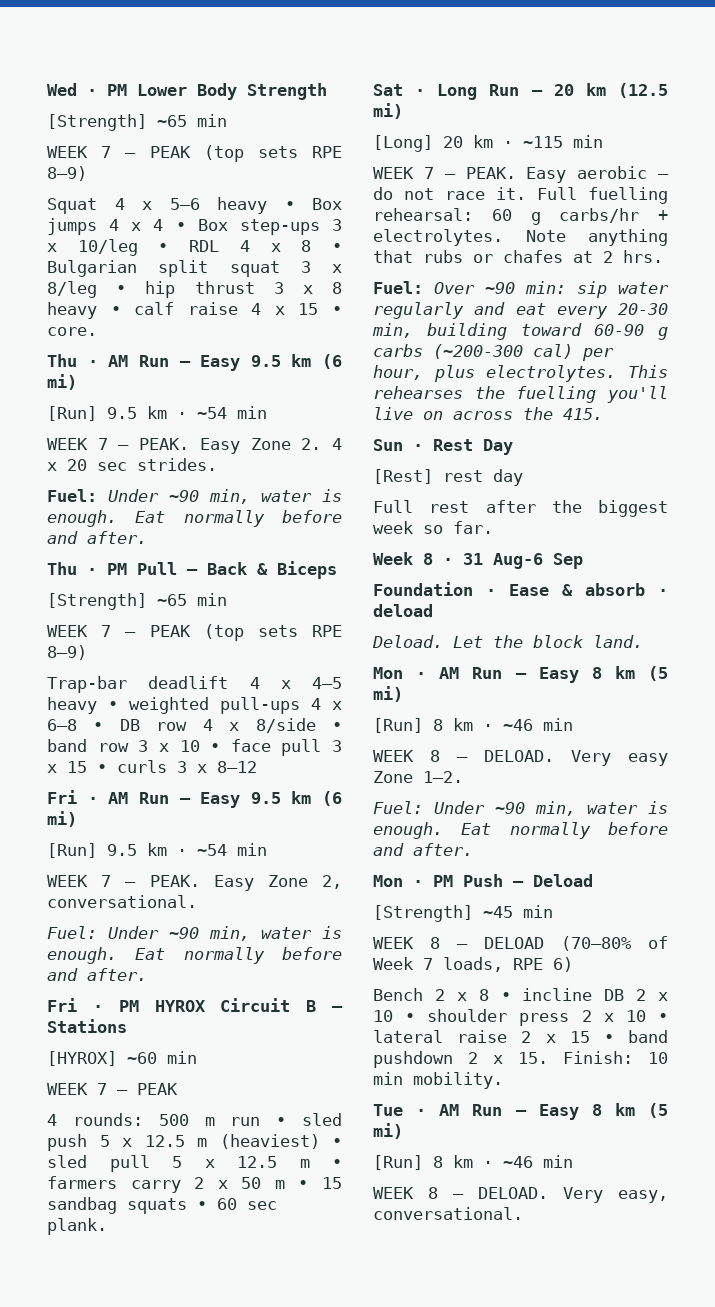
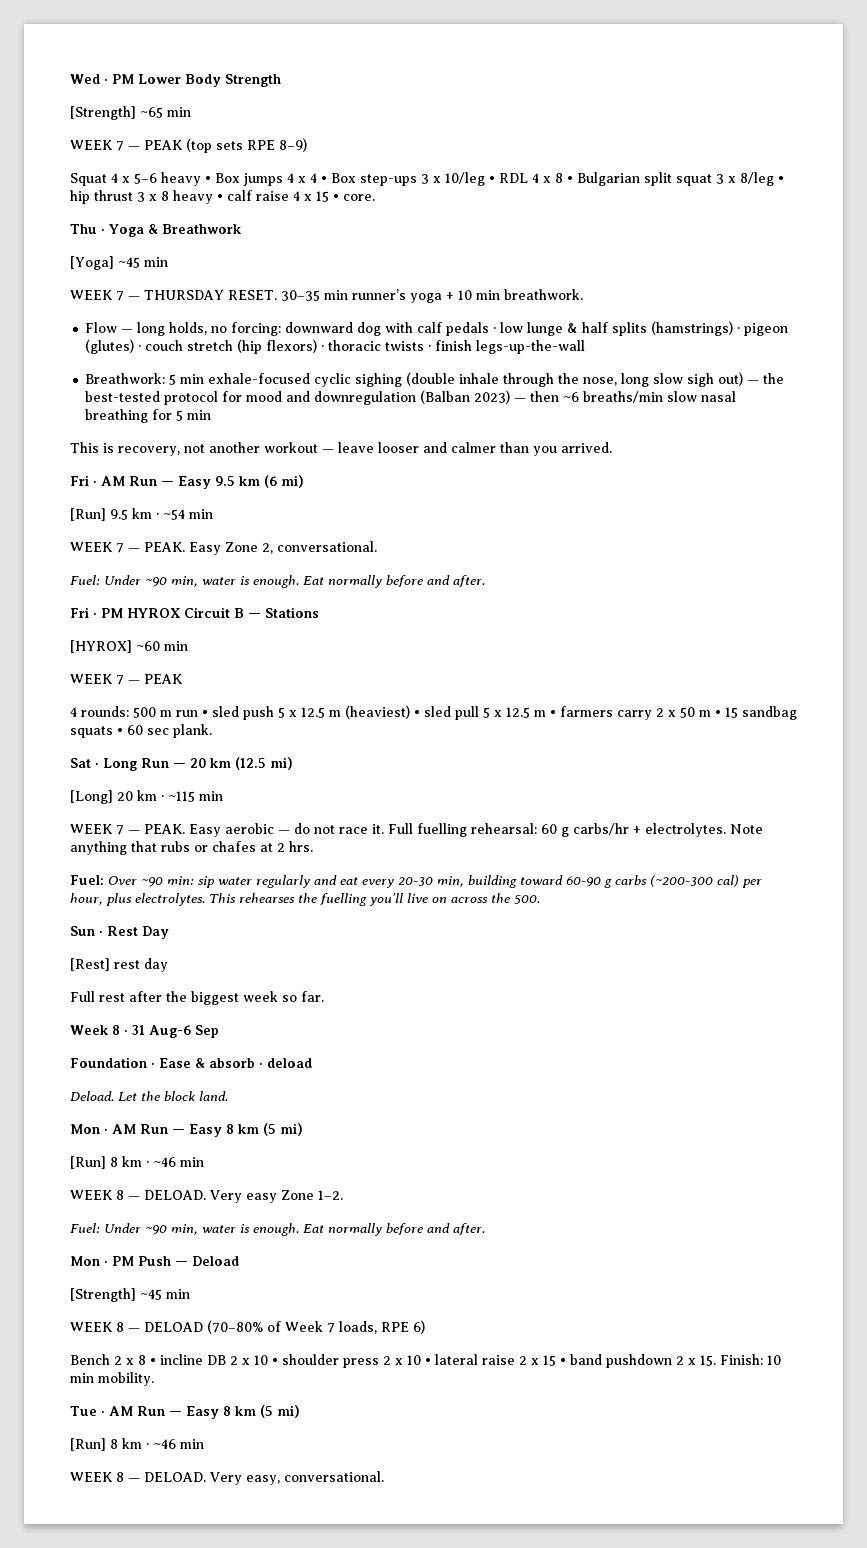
[108,354,342,371] [47,374,77,390] [47,406,267,421] [47,438,343,454] [47,458,217,471] [47,489,342,504] [47,510,342,527] [47,531,147,544] [47,561,337,579] [47,593,227,610] [47,624,342,641] [47,645,87,660] [47,676,342,693] [47,697,342,714] [47,718,343,733] [47,739,342,756] [47,760,257,773] AM Run — Easy 9.5 km (6 mi) // [Run] 9.5 km · ~54 min // WEEK 7 — PEAK. Easy Zone 2. 4 x 20 sec strides. // Fuel: Under ~90 min, water is enough. Eat normally before and after. // Thu · PM Pull — Back & Biceps // [Strength] ~65 min // WEEK 7 — PEAK (top sets RPE 8–9) // Trap-bar deadlift 4 x 4–5 heavy • weighted pull-ups 4 x 6–8 • DB row 4 x 8/side • band row 3 x 10 • face pull 3 x 15 • curls 3 x 8–12 -> [109,224,242,237] [70,256,168,270] [70,289,583,303] [85,321,789,336] [85,339,586,354] [85,372,785,387] [85,390,737,405] [85,409,212,423] [70,442,612,456] Yoga & Breathwork // [Yoga] ~45 min // WEEK 7 — THURSDAY RESET. 30–35 min runner’s yoga + 10 min breathwork. // Flow — long holds, no forcing: downward dog with calf pedals · low lunge & half splits (hamstrings) · pigeon (glutes) · couch stretch (hip flexors) · thoracic twists · finish legs-up-the-wall // Breathwork: 5 min exhale-focused cyclic sighing (double inhale through the nose, long slow sigh out) — the best-tested protocol for mood and downregulation (Balban 2023) — then ~6 breaths/min slow nasal breathing for 5 min // This is recovery, not another workout — leave looser and calmer than you arrived.
[563,408,603,420] 415. -> [514,895,540,904] 500.

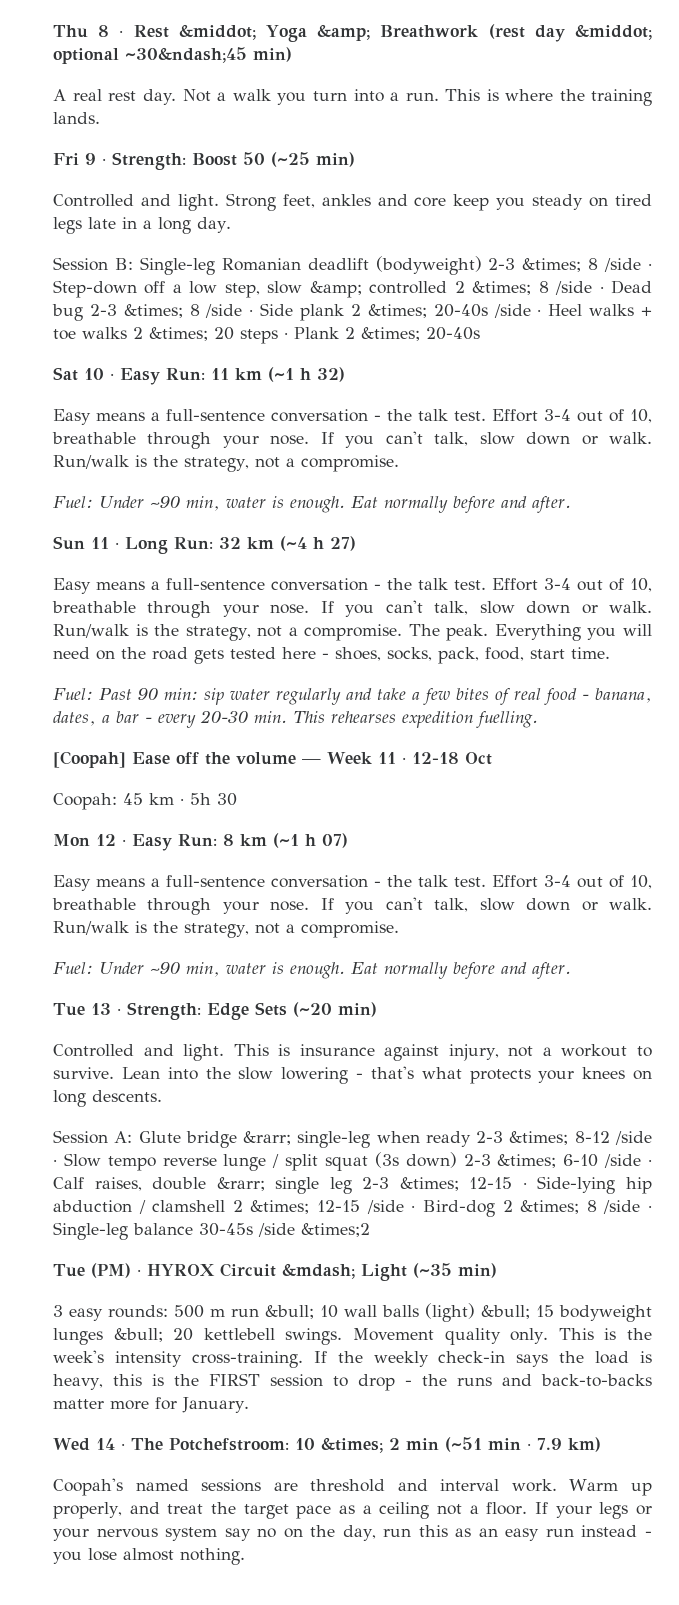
[70,74,281,87] [70,106,191,120] [70,138,307,153] [70,172,784,186] [70,190,375,204] [70,224,242,237] [70,256,168,270] [70,289,583,303] [85,321,789,336] [85,339,586,354] [85,372,785,387] [85,390,737,405] [85,409,212,423] [70,442,612,456] [70,475,304,489] [70,508,213,521] [70,541,377,555] Wed · PM Lower Body Strength // [Strength] ~65 min // WEEK 7 — PEAK (top sets RPE 8–9) // Squat 4 x 5–6 heavy • Box jumps 4 x 4 • Box step-ups 3 x 10/leg • RDL 4 x 8 • Bulgarian split squat 3 x 8/leg • hip thrust 3 x 8 heavy • calf raise 4 x 15 • core. // Thu · Yoga & Breathwork // [Yoga] ~45 min // WEEK 7 — THURSDAY RESET. 30–35 min runner’s yoga + 10 min breathwork. // Flow — long holds, no forcing: downward dog with calf pedals · low lunge & half splits (hamstrings) · pigeon (glutes) · couch stretch (hip flexors) · thoracic twists · finish legs-up-the-wall // Breathwork: 5 min exhale-focused cyclic sighing (double inhale through the nose, long slow sigh out) — the best-tested protocol for mood and downregulation (Balban 2023) — then ~6 breaths/min slow nasal breathing for 5 min // This is recovery, not another workout — leave looser and calmer than you arrived. // Fri · AM Run — Easy 9.5 km (6 mi) // [Run] 9.5 km · ~54 min // WEEK 7 — PEAK. Easy Zone 2, conversational. -> [53,24,652,42] [53,47,292,64] [53,89,652,106] [53,112,100,124] [53,152,355,170] [53,193,652,211] [53,217,231,234] [53,256,652,275] [53,280,652,298] [52,303,653,321] [53,327,480,344] [53,367,345,385] [53,409,652,425] [52,431,652,449] [53,455,399,472] Thu 8 · Rest &middot; Yoga &amp; Breathwork (rest day &middot; optional ~30&ndash;45 min) // A real rest day. Not a walk you turn into a run. This is where the training lands. // Fri 9 · Strength: Boost 50 (~25 min) // Controlled and light. Strong feet, ankles and core keep you steady on tired legs late in a long day. // Session B: Single-leg Romanian deadlift (bodyweight) 2-3 &times; 8 /side · Step-down off a low step, slow &amp; controlled 2 &times; 8 /side · Dead bug 2-3 &times; 8 /side · Side plank 2 &times; 20-40s /side · Heel walks + toe walks 2 &times; 20 steps · Plank 2 &times; 20-40s // Sat 10 · Easy Run: 11 km (~1 h 32) // Easy means a full-sentence conversation - the talk test. Effort 3-4 out of 10, breathable through your nose. If you can't talk, slow down or walk. Run/walk is the strategy, not a compromise.
[70,607,319,618] [70,640,188,653] [70,674,183,685] [70,705,797,720] [70,724,212,738] [70,757,293,771] [70,790,223,804] [70,823,763,837] [70,841,313,855] [70,875,163,887] Fri · PM HYROX Circuit B — Stations // [HYROX] ~60 min // WEEK 7 — PEAK // 4 rounds: 500 m run • sled push 5 x 12.5 m (heaviest) • sled pull 5 x 12.5 m • farmers carry 2 x 50 m • 15 sandbag squats • 60 sec plank. // Sat · Long Run — 20 km (12.5 mi) // [Long] 20 km · ~115 min // WEEK 7 — PEAK. Easy aerobic — do not race it. Full fuelling rehearsal: 60 g carbs/hr + electrolytes. Note anything that rubs or chafes at 2 hrs. // Fuel: Over ~90 -> [53,536,356,554] [53,578,652,594] [52,600,652,618] [53,624,652,641] [53,647,610,664] [53,688,158,700] Sun 11 · Long Run: 32 km (~4 h 27) // Easy means a full-sentence conversation - the talk test. Effort 3-4 out of 10, breathable through your nose. If you can't talk, slow down or walk. Run/walk is the strategy, not a compromise. The peak. Everything you will need on the road gets tested here - shoes, socks, pack, food, start time. // Fuel: Past 90
[340,875,762,888] [70,893,540,906] [70,926,169,939] [70,958,168,972] [70,991,324,1005] [70,1025,219,1038] [70,1057,312,1068] [70,1091,228,1101] [70,1123,303,1137] [70,1156,204,1169] [70,1190,343,1203] eat every 20-30 min, building toward 60-90 g carbs (~200-300 cal) per hour, plus electrolytes. This rehearses the fuelling you'll live on across the 500. // Sun · Rest Day // [Rest] rest day // Full rest after the biggest week so far. // Week 8 · 31 Aug-6 Sep // Foundation · Ease & absorb · deload // Deload. Let the block land. // Mon · AM Run — Easy 8 km (5 mi) // [Run] 8 km · ~46 min // WEEK 8 — DELOAD. Very easy Zone 1–2. -> [377,688,652,705] [53,710,538,728] [53,751,492,768] [53,793,237,810] [53,833,348,851] [53,875,652,891] [52,897,652,915] [53,921,399,938] take a few bites of real food - banana, dates, a bar - every 20-30 min. This rehearses expedition fuelling. // [Coopah] Ease off the volume — Week 11 · 12-18 Oct // Coopah: 45 km · 5h 30 // Mon 12 · Easy Run: 8 km (~1 h 07) // Easy means a full-sentence conversation - the talk test. Effort 3-4 out of 10, breathable through your nose. If you can't talk, slow down or walk. Run/walk is the strategy, not a compromise.
[70,1256,239,1266] [70,1288,190,1302] [70,1320,425,1334] [70,1354,781,1368] [70,1372,154,1386] [70,1405,300,1419] [70,1438,204,1451] [70,1471,384,1485] Mon · PM Push — Deload // [Strength] ~45 min // WEEK 8 — DELOAD (70–80% of Week 7 loads, RPE 6) // Bench 2 x 8 • incline DB 2 x 10 • shoulder press 2 x 10 • lateral raise 2 x 15 • band pushdown 2 x 15. Finish: 10 min mobility. // Tue · AM Run — Easy 8 km (5 mi) // [Run] 8 km · ~46 min // WEEK 8 — DELOAD. Very easy, conversational. -> [53,1002,377,1020] [53,1044,652,1061] [53,1066,652,1084] [53,1090,162,1107] [53,1130,652,1148] [53,1152,652,1171] [53,1176,652,1194] [53,1200,653,1217] [53,1222,370,1240] [53,1263,497,1281] [53,1303,652,1322] [53,1328,652,1345] [53,1350,652,1368] [53,1373,652,1391] [53,1397,249,1413] [53,1437,601,1453] [53,1478,652,1496] [53,1502,652,1519] [53,1525,652,1541] [53,1548,245,1565] Tue 13 · Strength: Edge Sets (~20 min) // Controlled and light. This is insurance against injury, not a workout to survive. Lean into the slow lowering - that's what protects your knees on long descents. // Session A: Glute bridge &rarr; single-leg when ready 2-3 &times; 8-12 /side · Slow tempo reverse lunge / split squat (3s down) 2-3 &times; 6-10 /side · Calf raises, double &rarr; single leg 2-3 &times; 12-15 · Side-lying hip abduction / clamshell 2 &times; 12-15 /side · Bird-dog 2 &times; 8 /side · Single-leg balance 30-45s /side &times;2 // Tue (PM) · HYROX Circuit &mdash; Light (~35 min) // 3 easy rounds: 500 m run &bull; 10 wall balls (light) &bull; 15 bodyweight lunges &bull; 20 kettlebell swings. Movement quality only. This is the week's intensity cross-training. If the weekly check-in says the load is heavy, this is the FIRST session to drop - the runs and back-to-backs matter more for January. // Wed 14 · The Potchefstroom: 10 &times; 2 min (~51 min · 7.9 km) // Coopah's named sessions are threshold and interval work. Warm up properly, and treat the target pace as a ceiling not a floor. If your legs or your nervous system say no on the day, run this as an easy run instead - you lose almost nothing.

